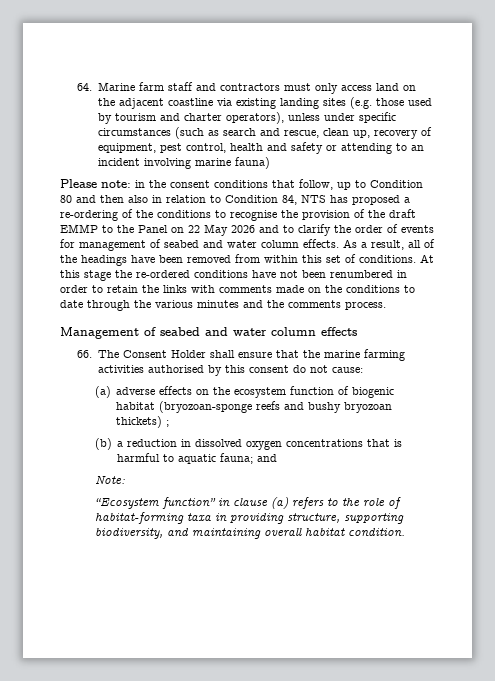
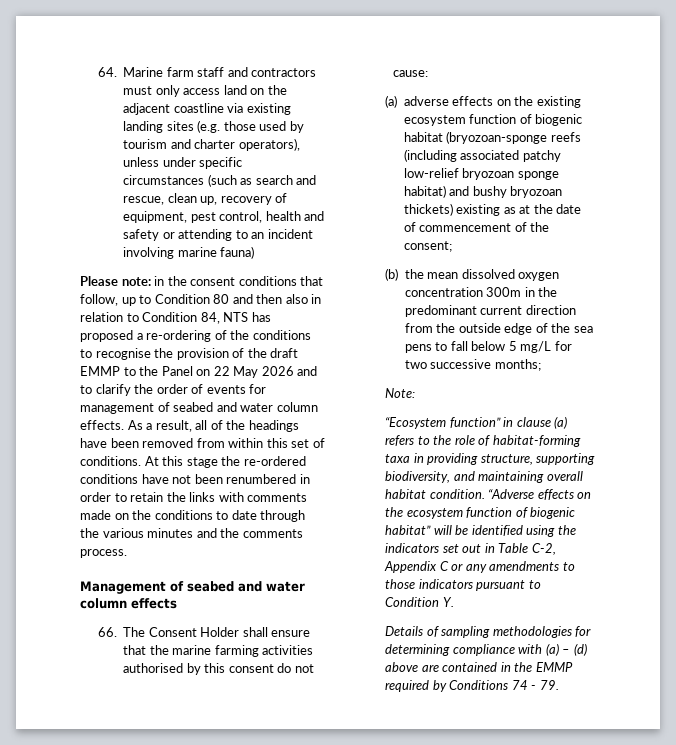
(231, 391) none -> [536,96,581,108] existing
[284,402,393,413] [116,416,170,428] [94,438,403,450] [117,453,278,464] and bushy bryozoan thickets) ; // (b) a reduction in dissolved oxygen concentrations that is harmful to aquatic fauna; and -> [403,149,561,162] [403,168,559,180] [403,185,563,198] [403,203,582,216] [403,222,550,232] [403,241,452,252] [385,268,560,281] [404,287,558,297] [404,305,576,317] [404,323,593,335] [404,341,572,353] [404,359,541,371] (including associated patchy low-relief bryozoan sponge habitat) and bushy bryozoan thickets) existing as at the date of commencement of the consent; // (b) the mean dissolved oxygen concentration 300m in the predominant current direction from the outside edge of the sea pens to fall below 5 mg/L for two successive months;
(405, 532) none -> [488,489,592,500] [385,507,576,519] [385,525,576,537] [385,543,556,555] [384,561,575,573] [385,579,541,591] [385,597,454,607] [385,626,592,638] [385,643,587,656] [385,662,573,672] [385,680,559,692] “Adverse effects on the ecosystem function of biogenic habitat” will be identified using the indicators set out in Table C-2, Appendix C or any amendments to those indicators pursuant to Condition Y. // Details of sampling methodologies for determining compliance with (a) – (d) above are contained in the EMMP required by Conditions 74 - 79.

